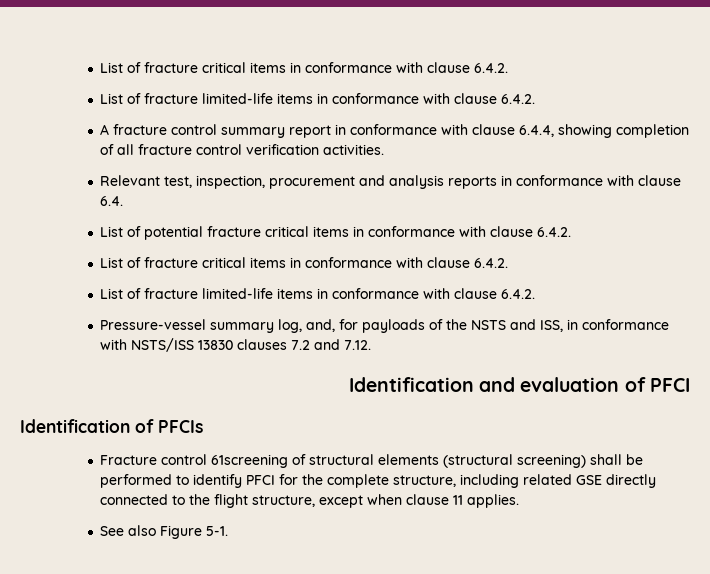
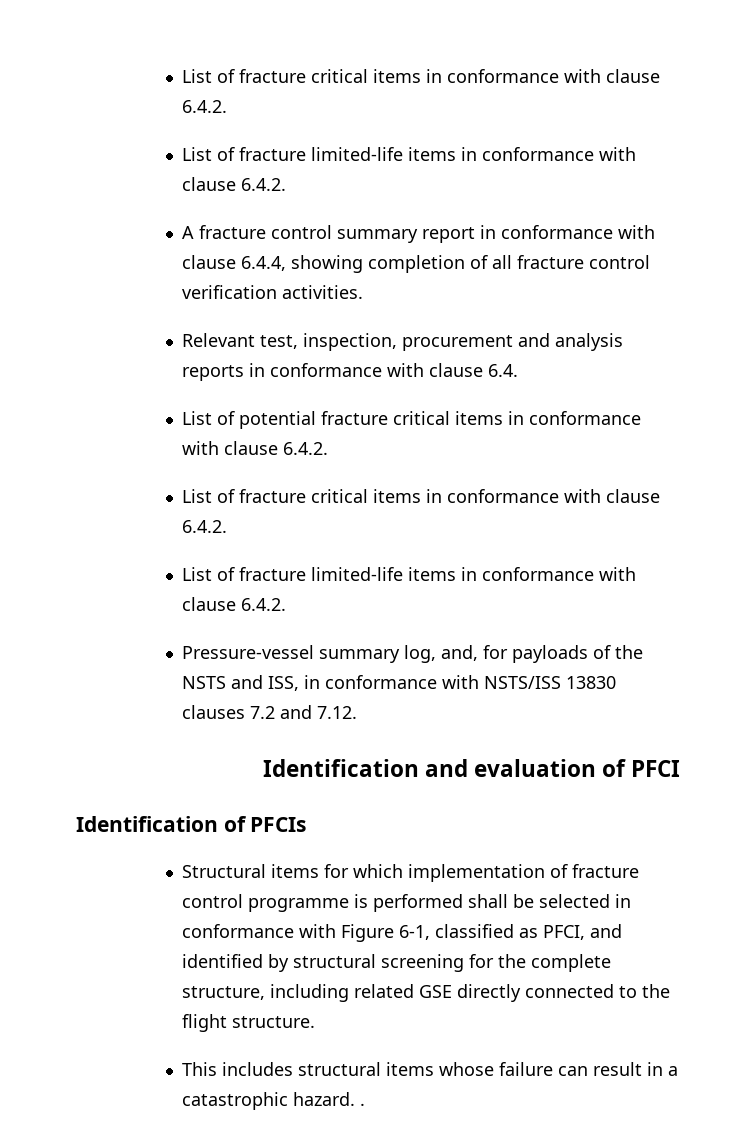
[100,454,644,468] [100,474,276,488] Fracture control 61screening of structural elements (structural screening) shall be performed to identify PFCI -> [182,864,640,882] [182,894,632,912] [182,924,623,942] [182,954,465,972] Structural items for which implementation of fracture control programme is performed shall be selected in conformance with Figure 6-1, classified as PFCI, and identified by structural screening
[252,494,520,508] [100,525,229,539] structure, except when clause 11 applies. // See also Figure 5-1. -> [232,1016,316,1028] [182,1062,679,1076] [182,1092,366,1110] structure. // This includes structural items whose failure can result in a catastrophic hazard. .

